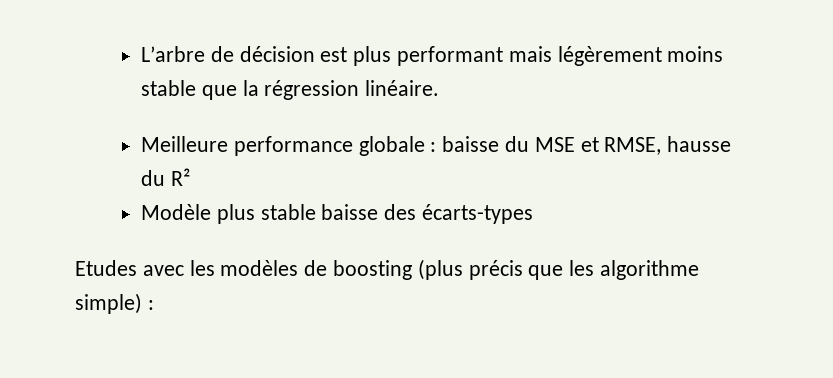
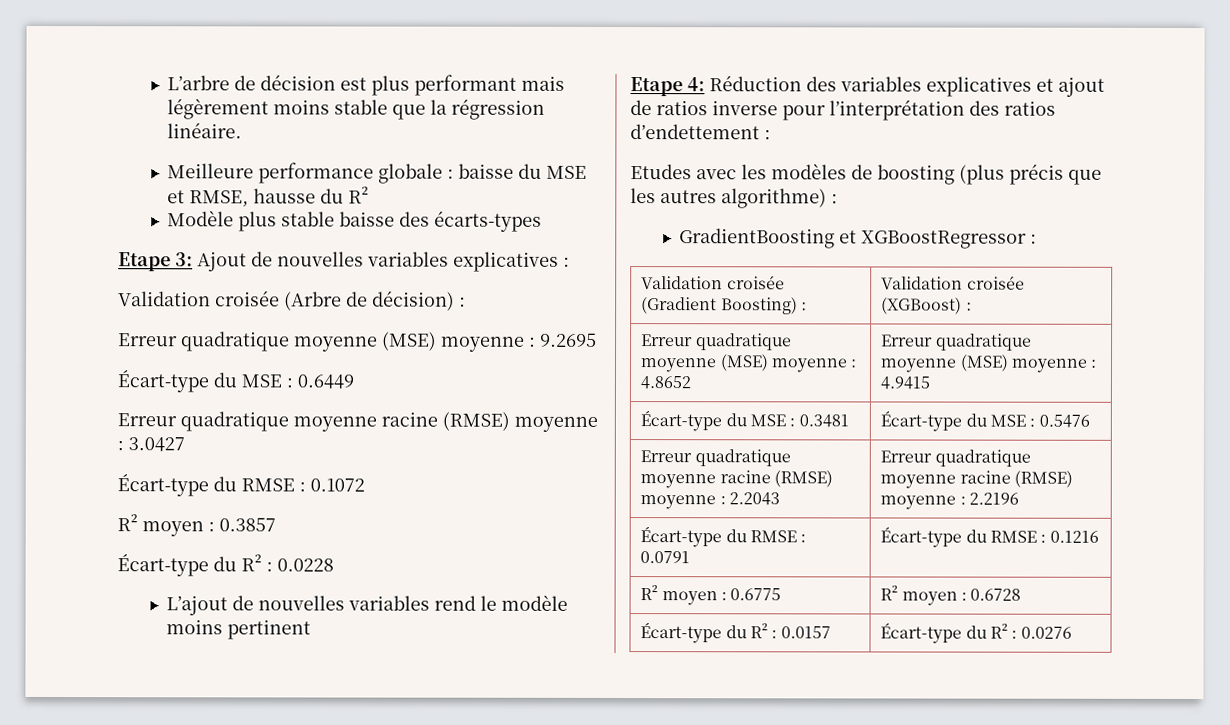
(534, 214) none -> [118,251,570,272] [118,290,466,311] [118,331,597,352] [117,370,354,393] [117,411,598,432] [117,437,185,452] [117,474,365,497] [117,514,276,537] [117,554,334,577] [166,594,569,616] [166,619,312,640] [630,75,1105,97] [630,99,1056,121] [630,124,771,140] // Etape 3: Ajout de nouvelles variables explicatives : // Validation croisée (Arbre de décision) : // Erreur quadratique moyenne (MSE) moyenne : 9.2695 // Écart-type du MSE : 0.6449 // Erreur quadratique moyenne racine (RMSE) moyenne : 3.0427 // Écart-type du RMSE : 0.1072 // R² moyen : 0.3857 // Écart-type du R² : 0.0228 // L’ajout de nouvelles variables rend le modèle moins pertinent // Etape 4: Réduction des variables explicatives et ajout de ratios inverse pour l’interprétation des ratios d’endettement :
[600,260,700,280] [75,293,154,314] algorithme simple) : -> [660,188,838,209] [679,228,1038,249] [641,275,785,290] [641,297,808,315] [881,275,1025,290] [881,297,972,315] [641,333,792,351] [640,354,858,373] [640,376,692,390] [881,333,1032,351] [880,354,1098,373] [880,376,931,390] [640,410,849,432] [880,410,1090,432] [640,449,791,467] [640,470,834,489] [640,492,781,510] [880,449,1031,467] [880,470,1074,489] [880,492,1020,510] [640,526,807,548] [640,551,691,564] [880,526,1099,548] [640,585,782,606] [880,585,1022,606] [640,622,831,644] [880,622,1072,644] autres algorithme) : // GradientBoosting et XGBoostRegressor : // Validation croisée (Gradient Boosting) : | Validation croisée (XGBoost) : // Erreur quadratique moyenne (MSE) moyenne : 4.8652 | Erreur quadratique moyenne (MSE) moyenne : 4.9415 // Écart-type du MSE : 0.3481 | Écart-type du MSE : 0.5476 // Erreur quadratique moyenne racine (RMSE) moyenne : 2.2043 | Erreur quadratique moyenne racine (RMSE) moyenne : 2.2196 // Écart-type du RMSE : 0.0791 | Écart-type du RMSE : 0.1216 // R² moyen : 0.6775 | R² moyen : 0.6728 // Écart-type du R² : 0.0157 | Écart-type du R² : 0.0276

